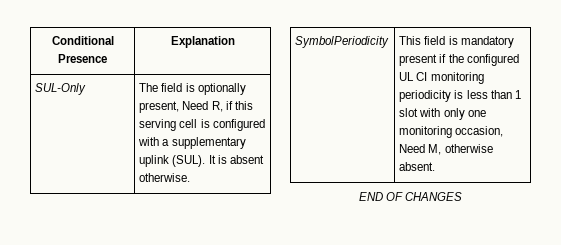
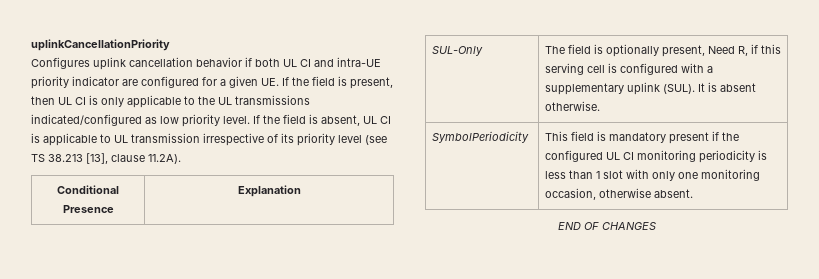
(51, 40) none -> [31,39,170,51] [31,57,381,70] [31,76,393,89] [31,95,310,108] [31,114,391,127] [31,133,387,146] [31,153,181,164] uplinkCancellationPriority // Configures uplink cancellation behavior if both UL CI and intra-UE priority indicator are configured for a given UE. If the field is present, then UL CI is only applicable to the UL transmissions indicated/configured as low priority level. If the field is absent, UL CI is applicable to UL transmission irrespective of its priority level (see TS 38.213 [13], clause 11.2A). //
[399,144,442,155] Need M, -> (596, 194) none

